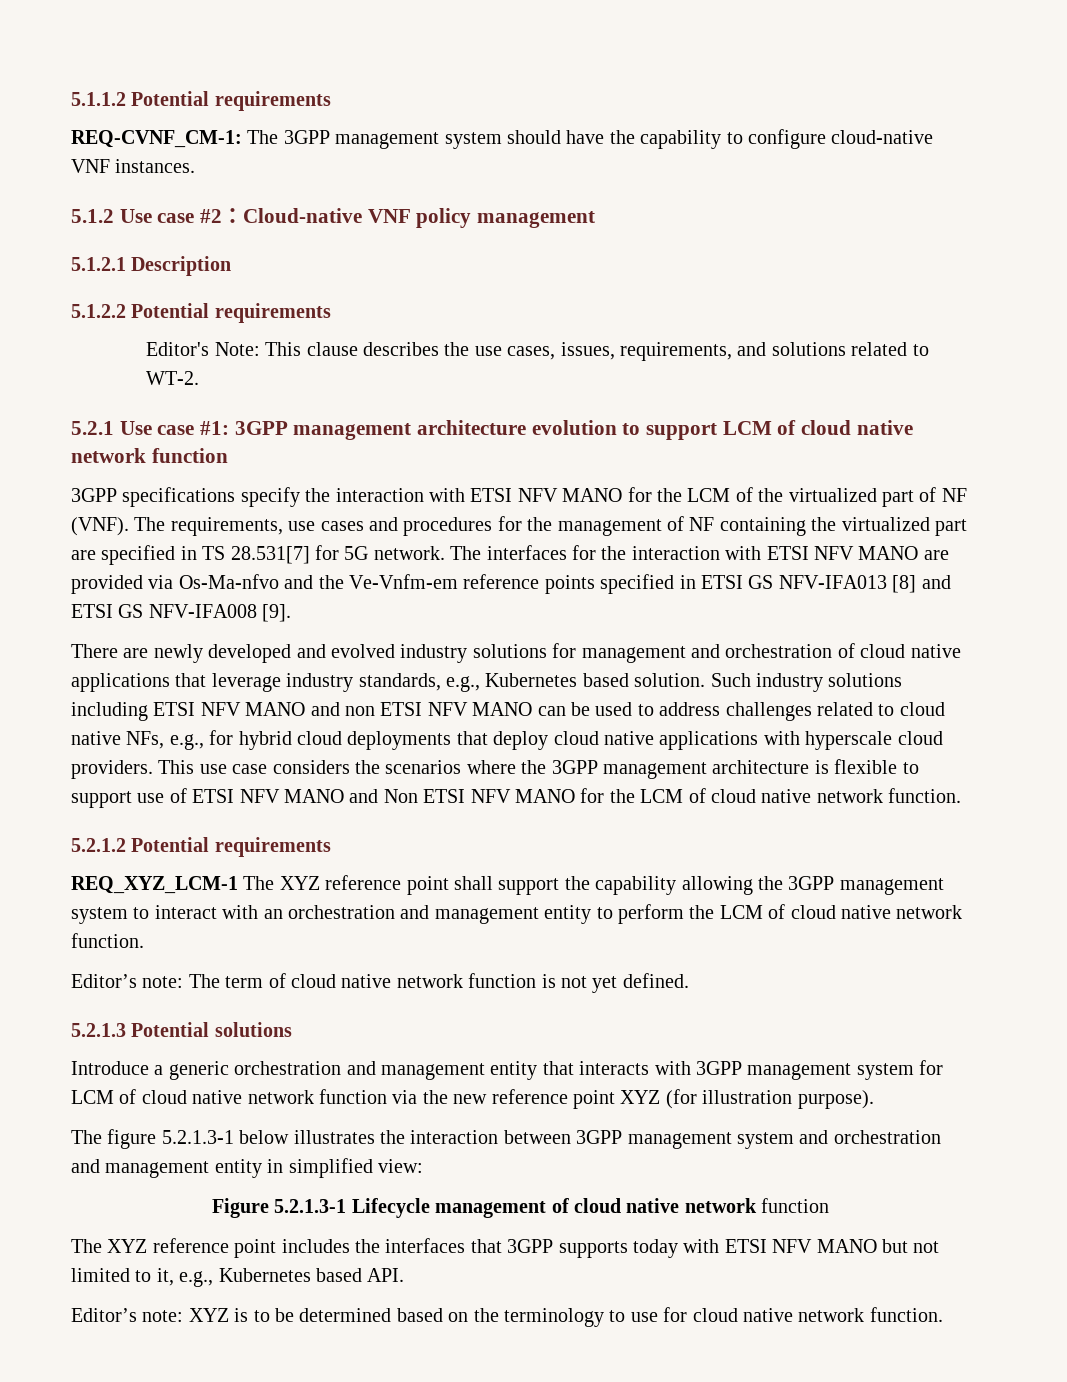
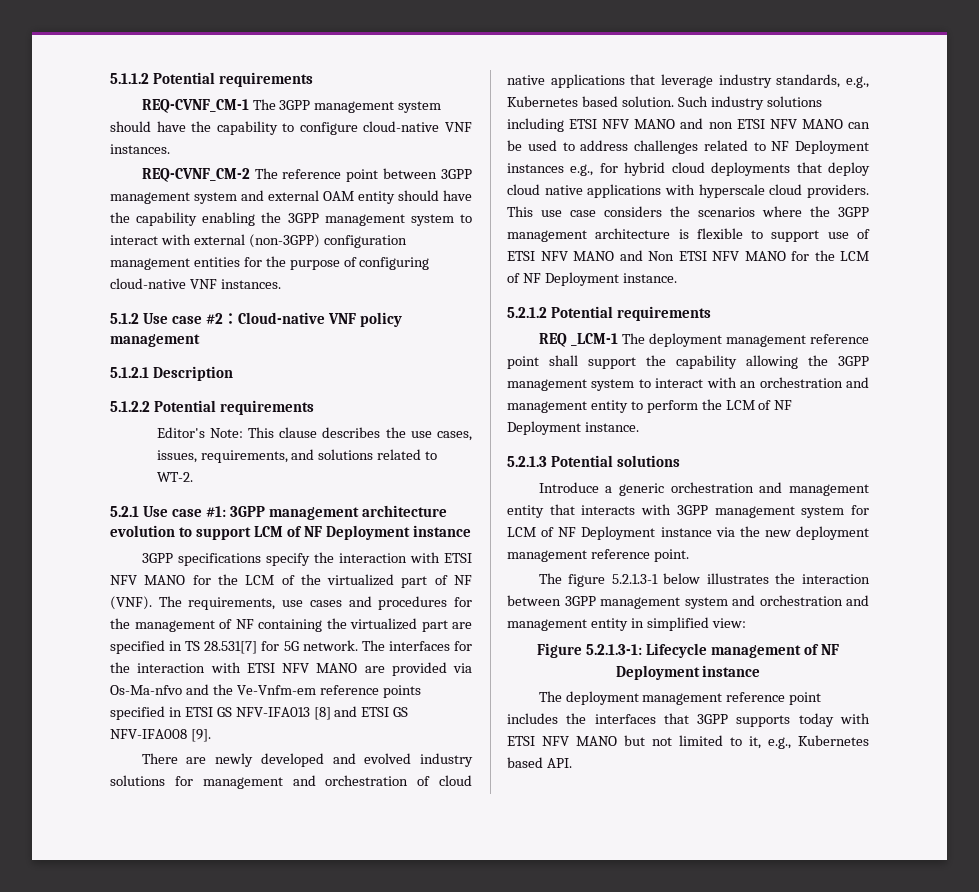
[71,130,242,148] REQ-CVNF_CM-1: -> [141,99,249,113] REQ-CVNF_CM-1
(196, 166) none -> [141,168,472,182] [110,190,472,204] [110,212,472,226] [110,234,407,248] [110,256,430,270] [110,278,281,289] // REQ-CVNF_CM-2 The reference point between 3GPP management system and external OAM entity should have the capability enabling the 3GPP management system to interact with external (non-3GPP) configuration management entities for the purpose of configuring cloud-native VNF instances.
[801,420,913,435] [71,448,228,463] cloud native network function -> [304,525,472,540] NF Deployment instance
[899,702,945,716] [71,731,165,749] cloud native NFs, -> [771,140,869,154] [507,163,564,173] NF Deployment instances
[710,788,962,803] cloud native network function. -> [522,272,677,286] NF Deployment instance.
[71,876,320,894] REQ_XYZ_LCM-1 The XYZ -> [538,333,806,347] REQ _LCM-1 The deployment management
[790,905,963,919] [71,933,144,948] [71,973,689,993] cloud native network function. // Editor’s note: The term of cloud native network function is not yet defined. -> [774,400,793,410] [507,421,639,435] NF Deployment instance.
[141,1089,874,1109] cloud native network function via the new reference point XYZ (for illustration purpose). -> [558,526,869,540] [507,549,689,562] NF Deployment instance via the new deployment management reference point.
[274,1199,347,1213] 5.2.1.3-1 -> [586,644,643,655] 5.2.1.3-1:
[573,1198,830,1213] [71,1239,148,1253] cloud native network function // The XYZ -> [820,644,839,655] [615,665,761,680] [538,691,723,705] NF Deployment instance // The deployment management
[71,1307,943,1327] // Editor’s note: XYZ is to be determined based on the terminology to use for cloud native network function. -> (572, 763) none

